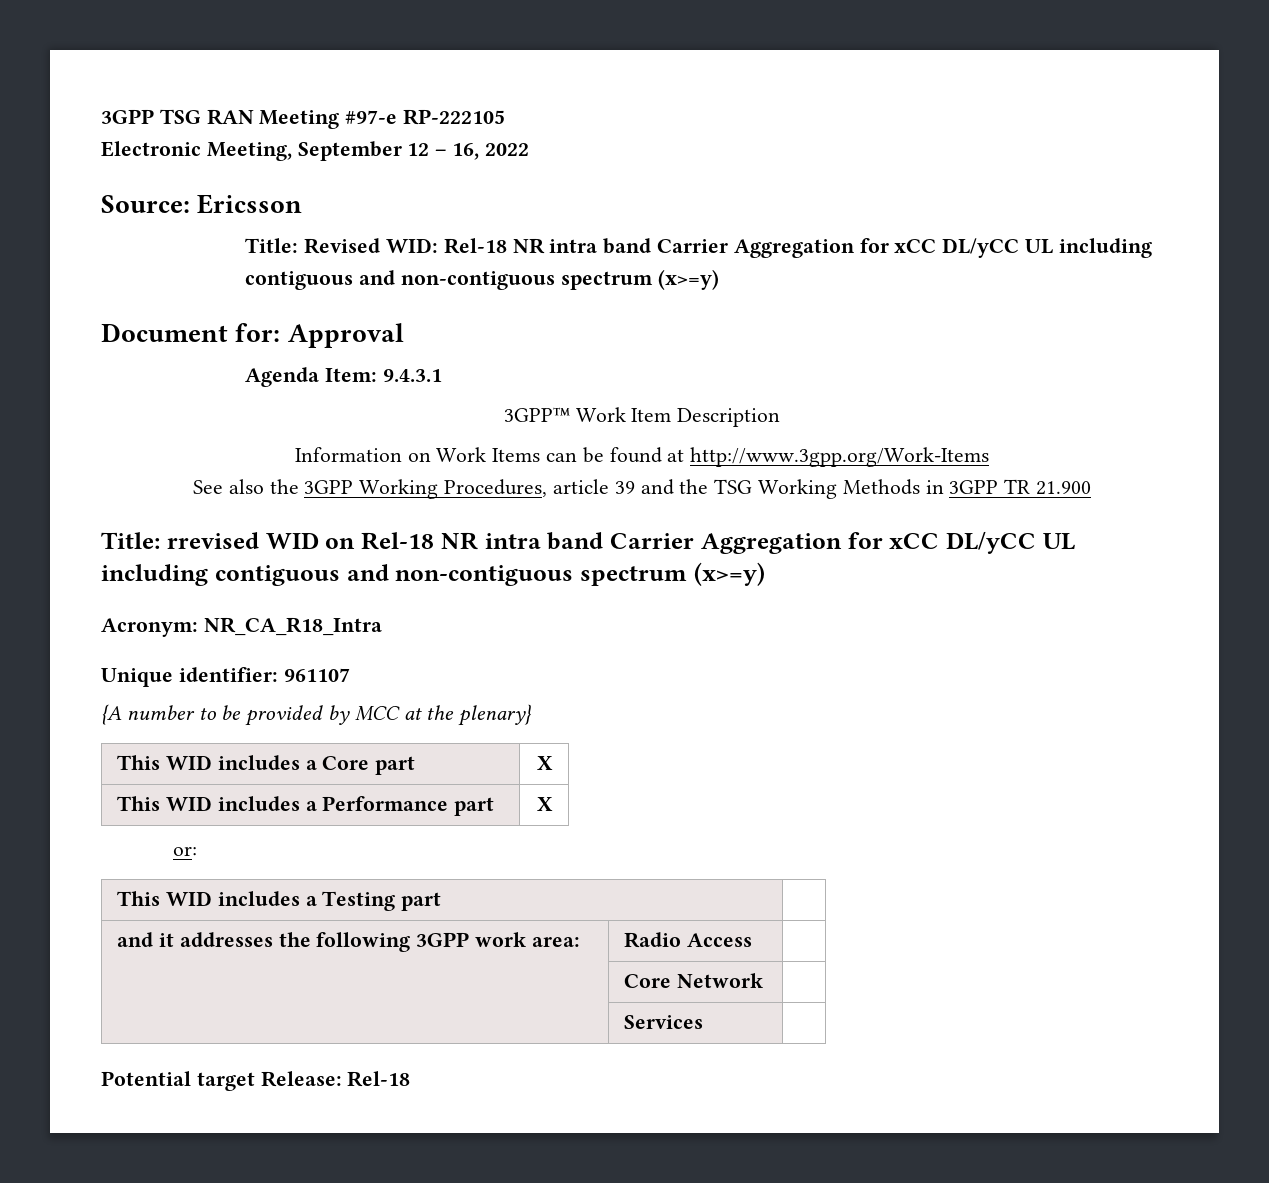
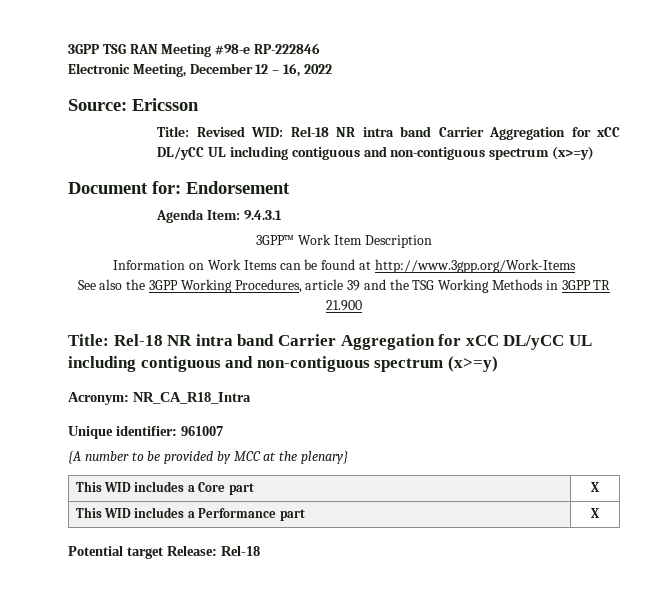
[345,109,506,125] #97-e RP-222105 -> [215,43,320,55] #98-e RP-222846
[297,141,402,161] September -> [189,63,253,74] December
[287,323,404,348] Approval -> [186,181,290,194] Endorsement
[166,532,356,549] rrevised WID on -> (109, 340) none
[283,668,350,682] 961107 -> [181,426,223,436] 961007
[173,846,198,856] [117,891,442,911] [117,932,580,952] [624,932,752,948] [624,973,763,988] [624,1015,704,1029] // or: // This WID includes a Testing part | // and it addresses the following 3GPP work area: | Radio Access | // | Core Network | // | Services | -> (599, 513) none

